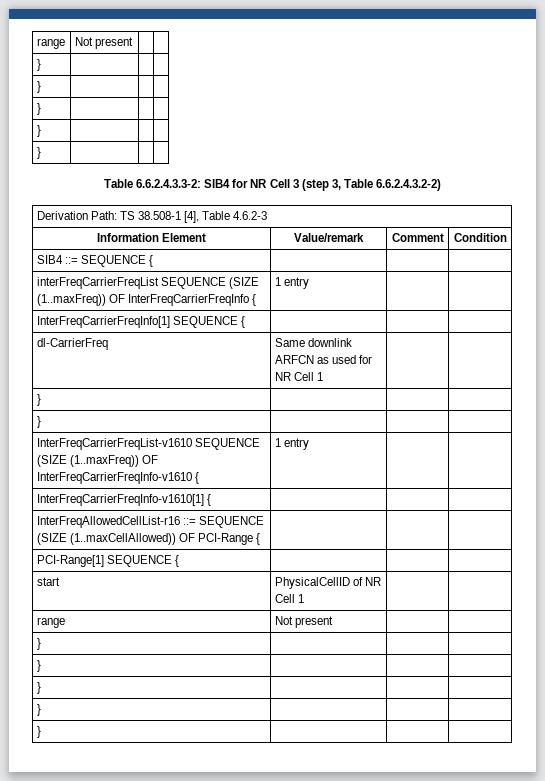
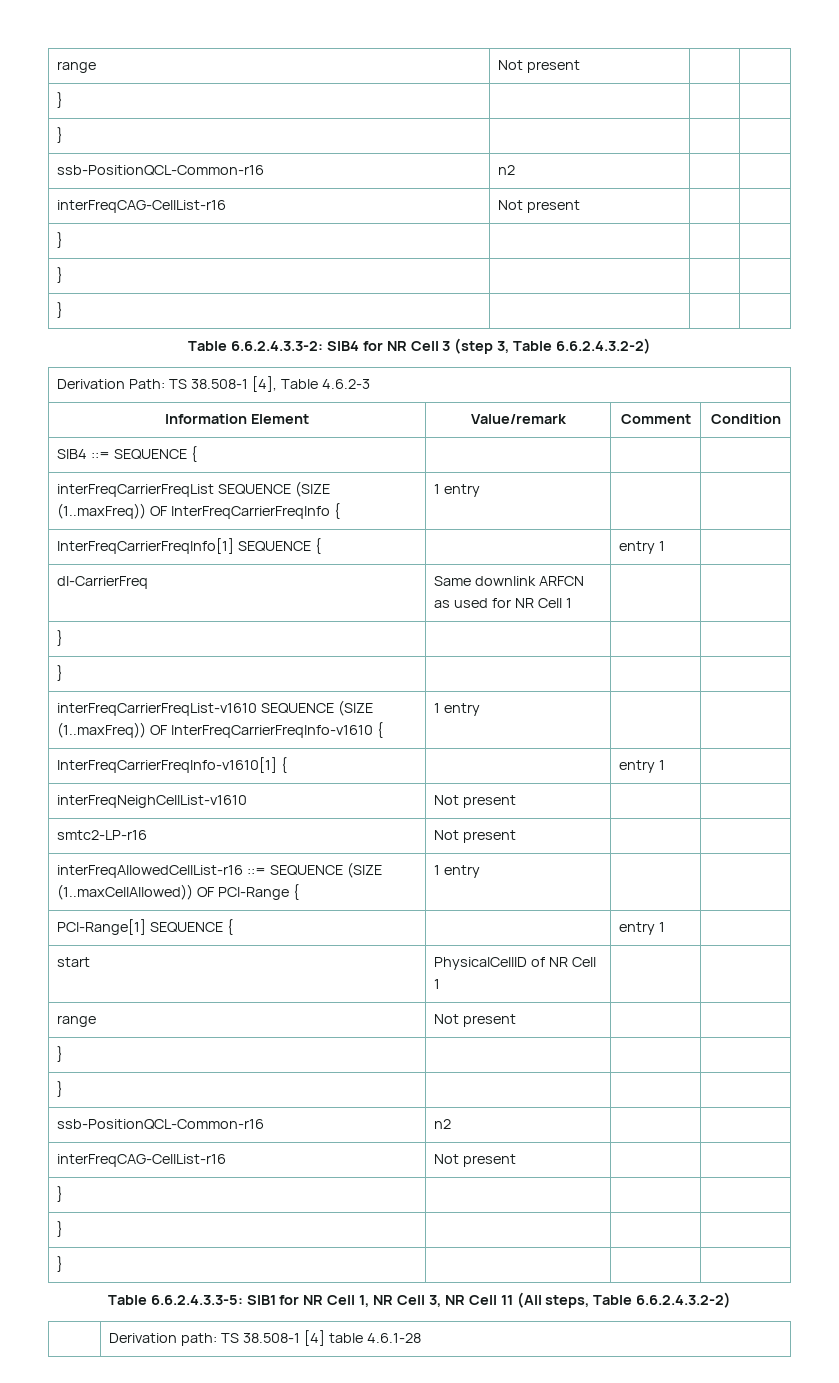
[36,38,65,49] [74,37,133,49] [36,59,41,71] [36,81,41,93] range | Not present | | // } | | | // } | | | -> [57,61,97,73] [498,60,581,73] [57,92,64,108] [57,127,64,143] [57,165,265,175] [498,165,516,175] [57,200,227,213] [498,200,581,213] range | Not present | | // } | | | // } | | | // ssb-PositionQCL-Common-r16 | n2 | | // interFreqCAG-CellList-r16 | Not present | |
(245, 322) none -> [619,541,666,554] entry 1
[36,438,192,450] InterFreqCarrierFreqList-v1610 -> [57,703,258,716] interFreqCarrierFreqList-v1610
[36,516,180,528] | // InterFreqAllowedCellList-r16 -> [619,760,666,773] [57,795,248,808] [434,795,517,808] [57,830,148,840] [434,830,517,843] [57,865,244,878] entry 1 | // interFreqNeighCellList-v1610 | Not present | | // smtc2-LP-r16 | Not present | | // interFreqAllowedCellList-r16
(261, 539) none -> [434,865,481,878] 1 entry
(179, 561) none -> [619,922,666,935] entry 1
[36,682,41,694] [36,704,41,716] [36,726,41,738] } | | | // } | | | // } | | | -> [57,1119,265,1129] [434,1119,452,1129] [57,1154,227,1167] [434,1154,517,1167] [57,1186,64,1202] [57,1221,64,1237] [57,1256,64,1272] [107,1292,732,1308] [109,1330,421,1346] ssb-PositionQCL-Common-r16 | n2 | | // interFreqCAG-CellList-r16 | Not present | | // } | | | // } | | | // } | | | // Table 6.6.2.4.3.3-5: SIB1 for NR Cell 1, NR Cell 3, NR Cell 11 (All steps, Table 6.6.2.4.3.2-2) // | Derivation path: TS 38.508-1 [4] table 4.6.1-28

